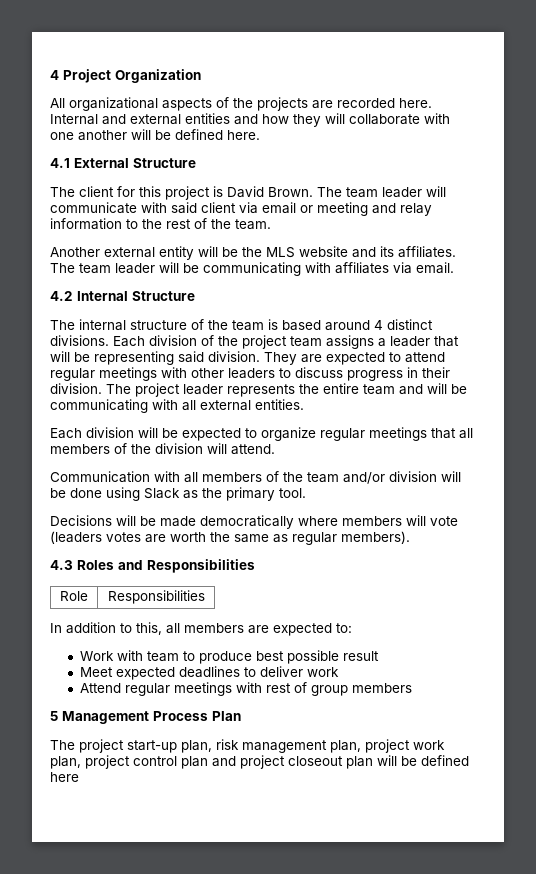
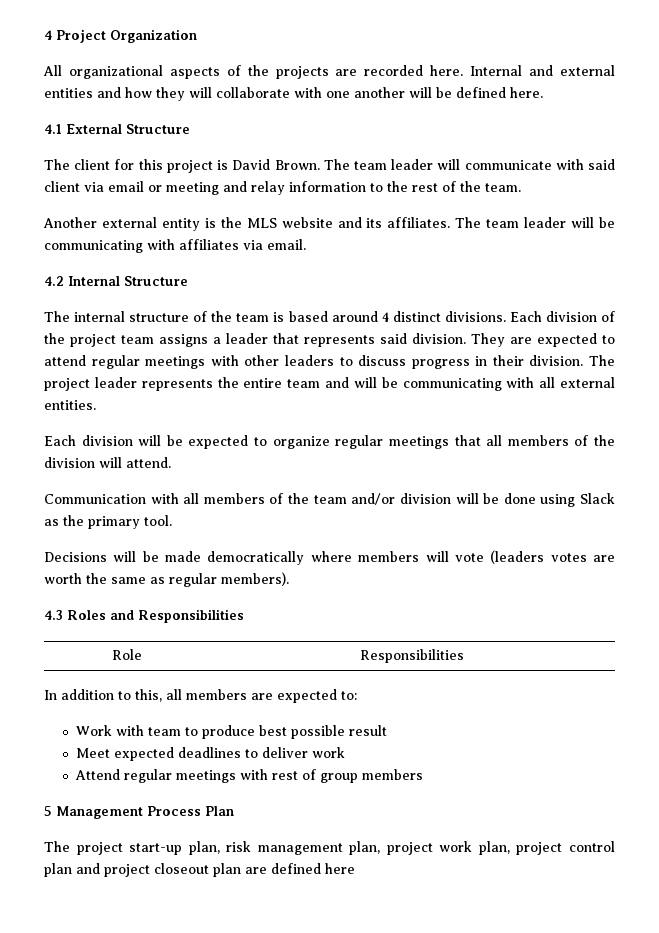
[198,246,238,257] will be -> [204,218,216,228] is
[50,351,174,365] will be representing -> [304,335,375,347] represents
[377,755,417,766] will be -> [245,867,267,874] are

